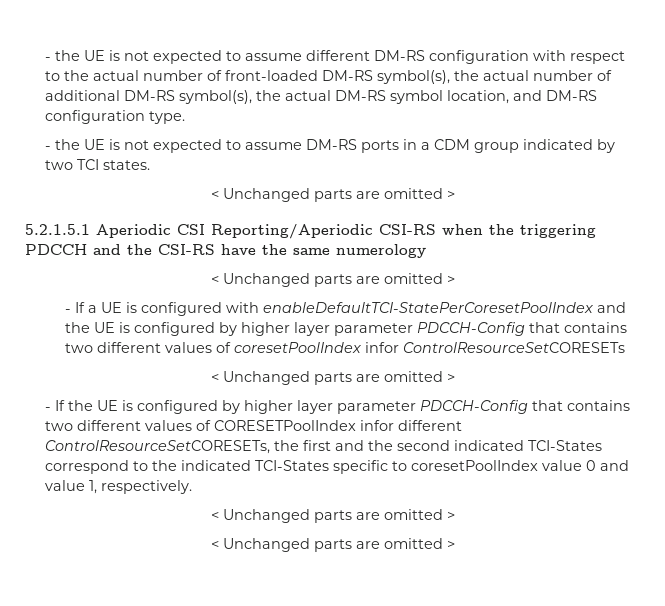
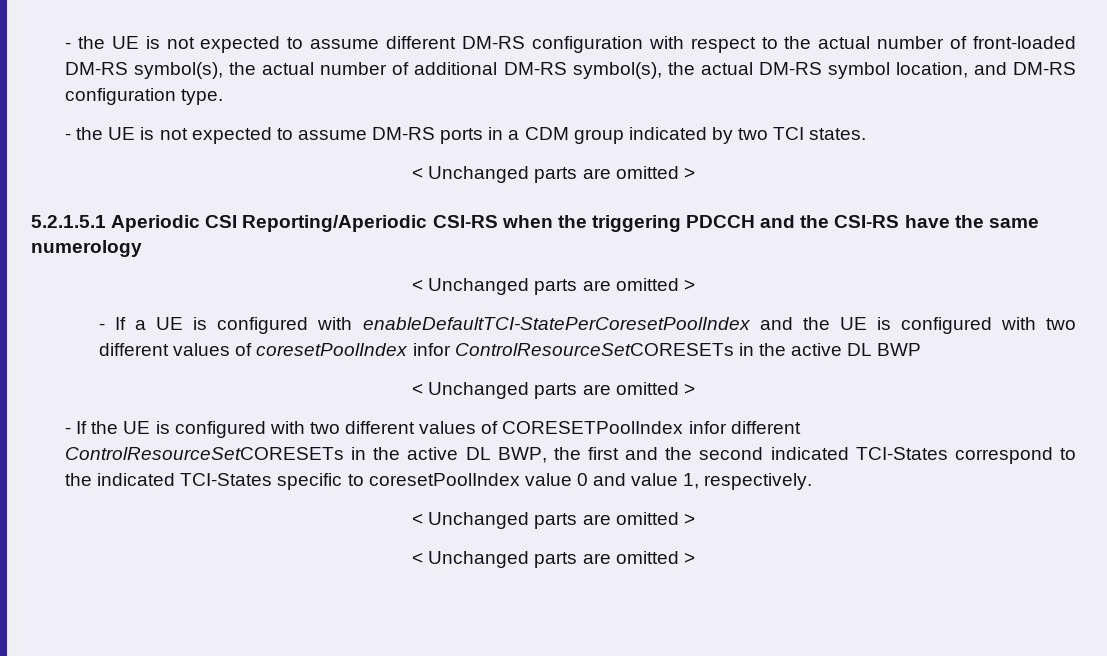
[218,322,627,336] by higher layer parameter PDCCH-Config that contains -> [1000,317,1036,330] with
(625, 347) none -> [738,343,922,356] in the active DL BWP
[221,400,630,414] by higher layer parameter PDCCH-Config that contains -> [269,421,305,434] with
[44,440,270,454] ControlResourceSetCORESETs, -> [65,447,547,463] ControlResourceSetCORESETs in the active DL BWP,

